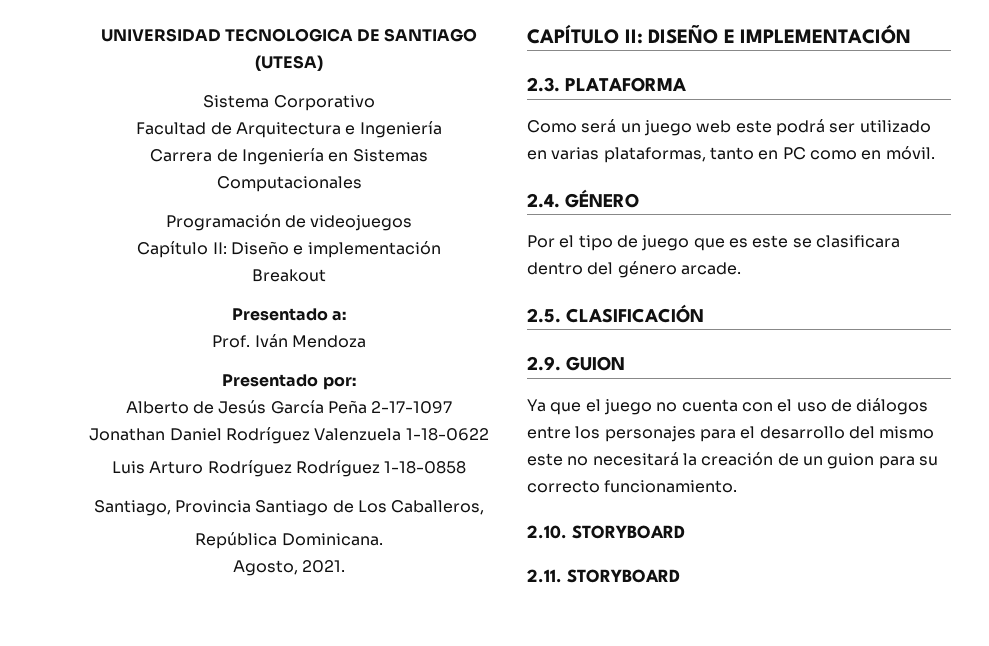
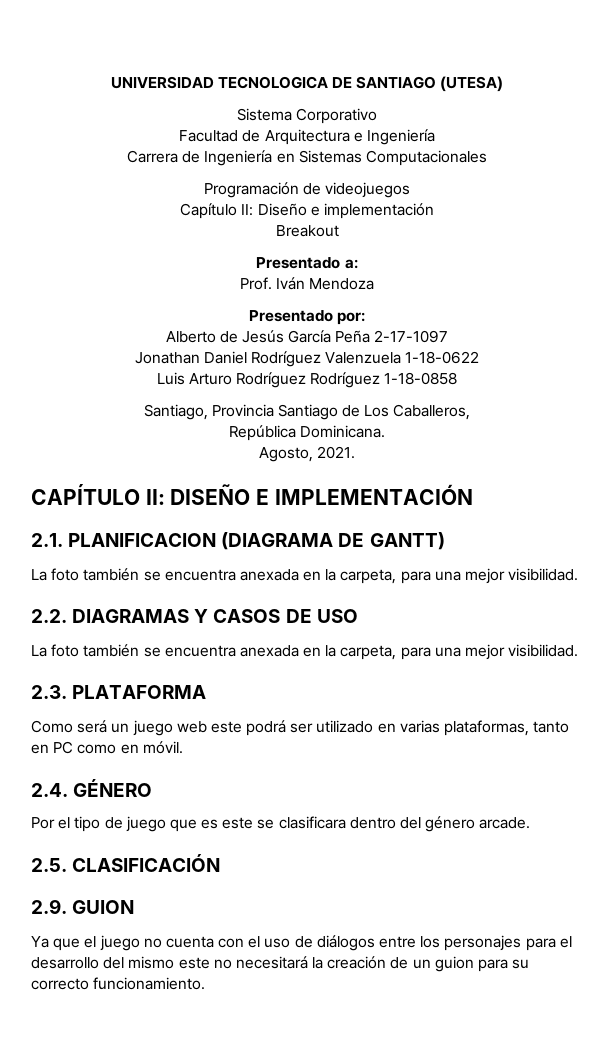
(912, 34) none -> [31,532,445,550] [31,568,579,584] [31,609,358,623] [31,644,579,660] // 2.1. PLANIFICACION (DIAGRAMA DE GANTT) // La foto también se encuentra anexada en la carpeta, para una mejor visibilidad. // 2.2. DIAGRAMAS Y CASOS DE USO // La foto también se encuentra anexada en la carpeta, para una mejor visibilidad.
[527,525,685,539] [527,569,680,583] // 2.10. STORYBOARD // 2.11. STORYBOARD -> (206, 983) none

